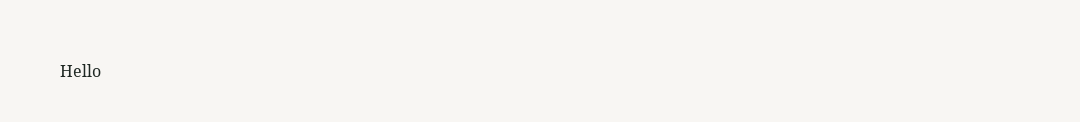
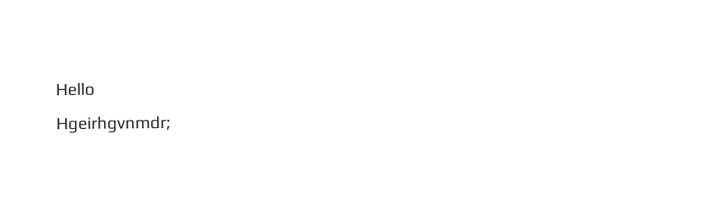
(101, 70) none -> [56,115,171,134] // Hgeirhgvnmdr;

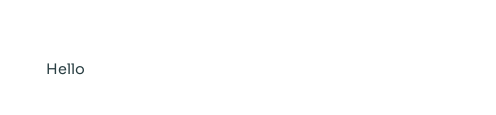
[56,115,171,134] // Hgeirhgvnmdr; -> (85, 69) none

